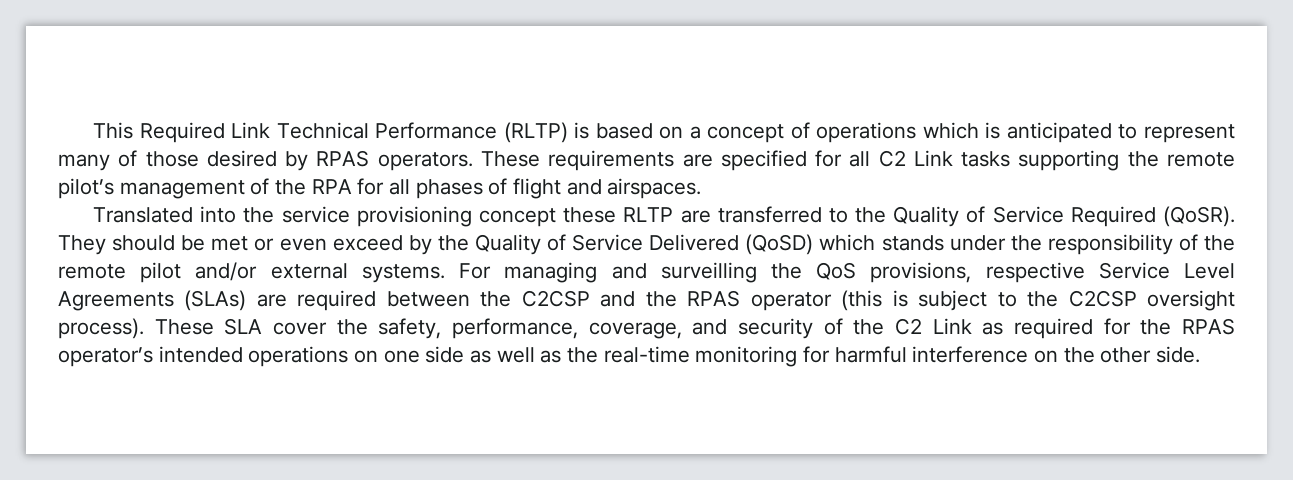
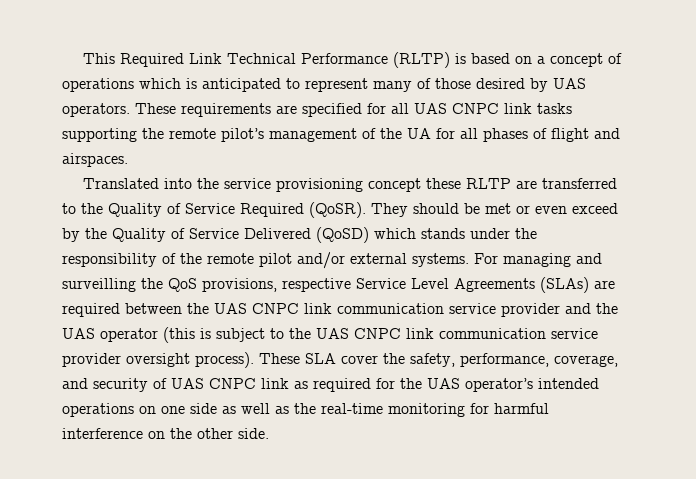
[316,150,370,167] RPAS -> [553,78,586,89] UAS
[878,150,953,167] C2 Link -> [414,103,532,114] UAS CNPC link
[311,179,352,194] RPA -> [407,128,431,139] UA
[521,290,590,307] C2CSP -> [214,303,560,317] UAS CNPC link communication service provider
[687,290,741,307] RPAS -> [62,328,95,339] UAS
[1068,290,1137,307] C2CSP -> [316,328,598,339] [62,353,121,367] UAS CNPC link communication service provider
[853,318,972,335] the C2 Link -> [171,378,289,389] UAS CNPC link
[1181,318,1235,335] RPAS -> [427,378,460,389] UAS

